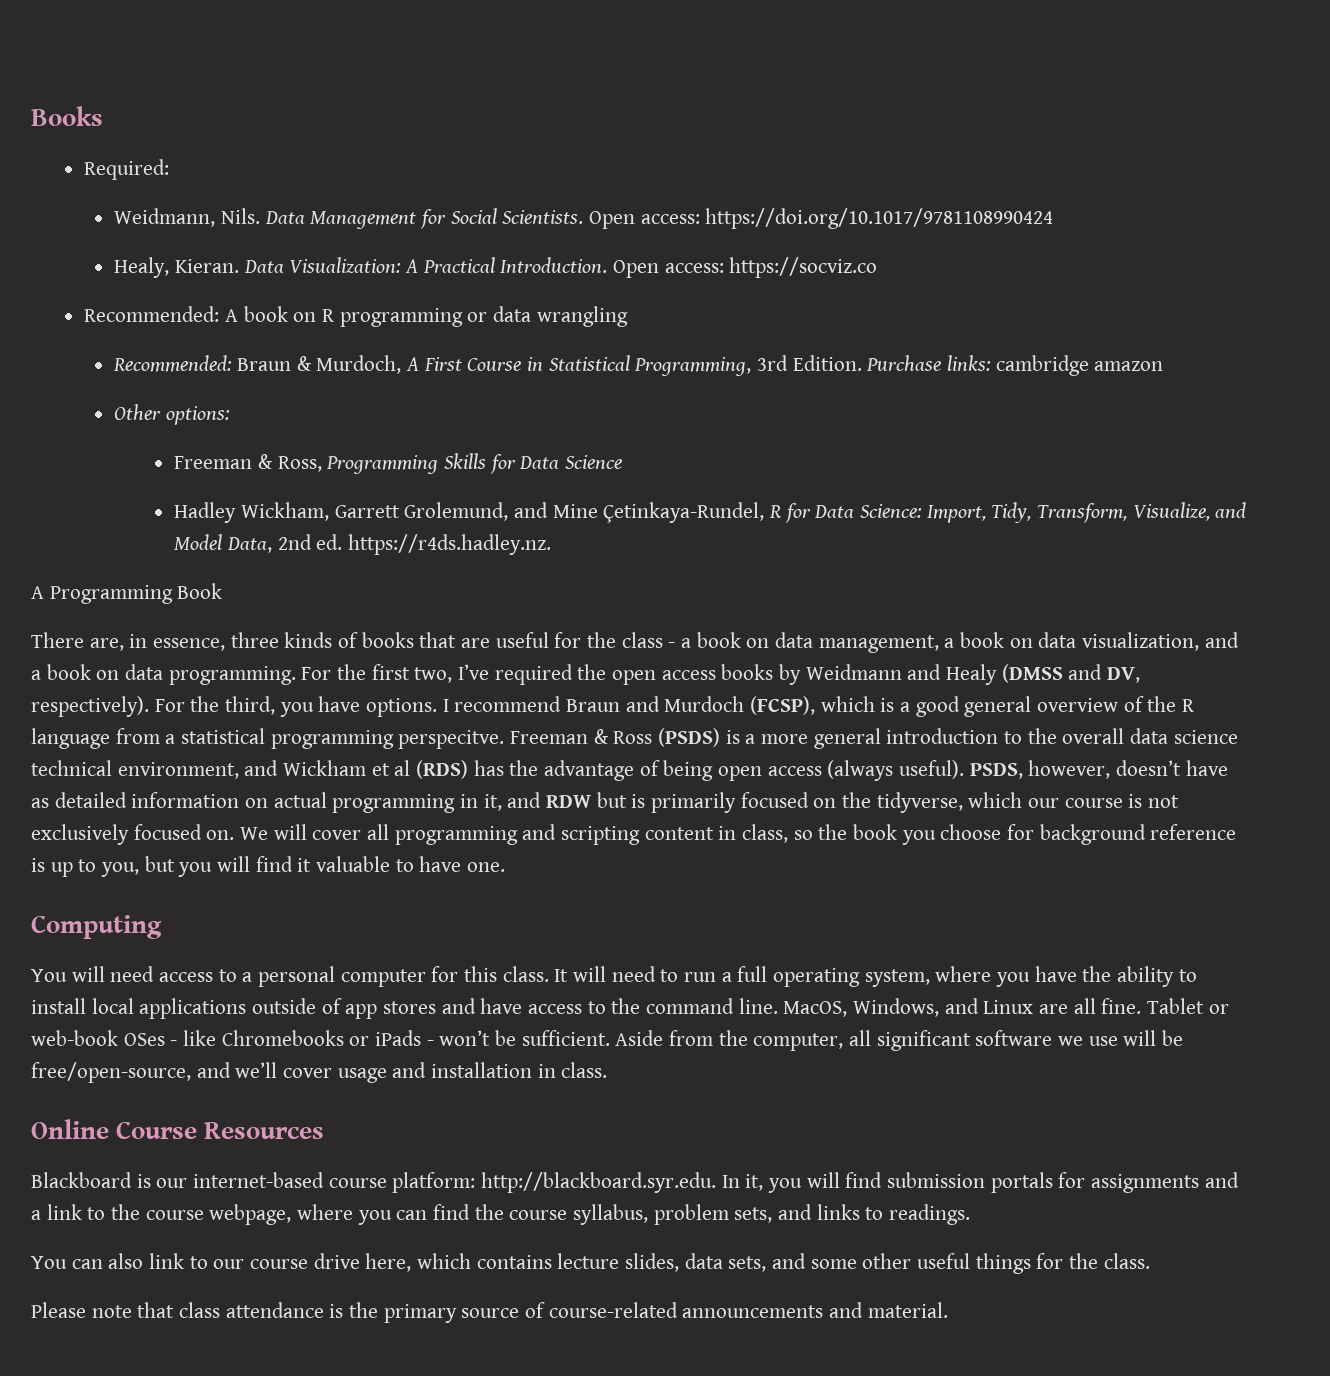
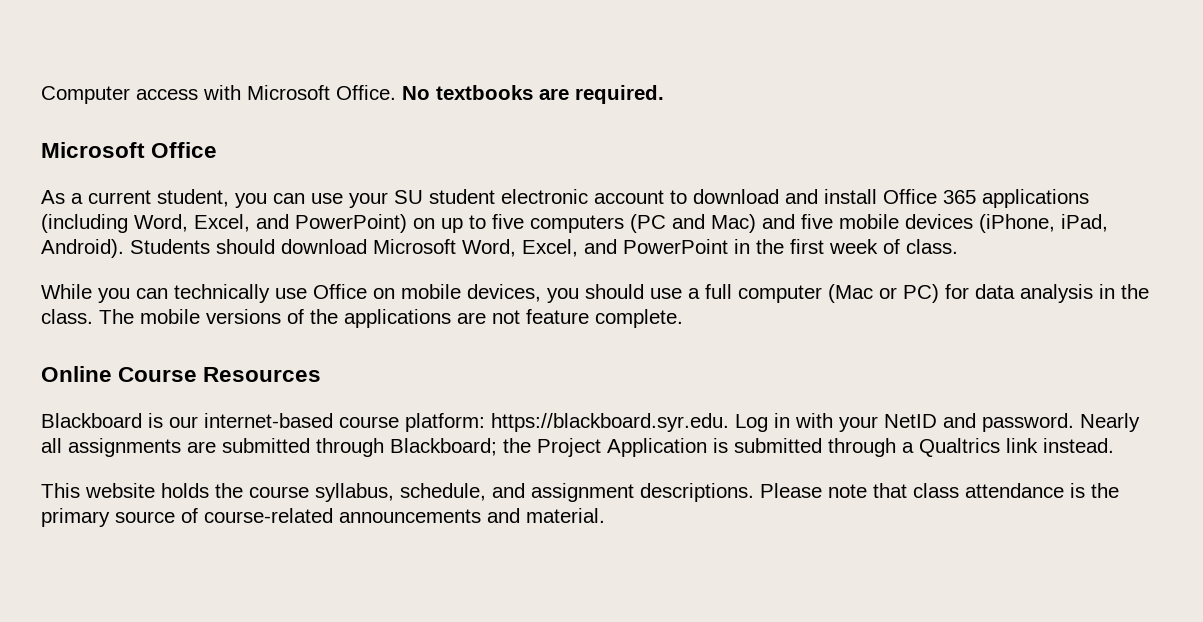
[31,106,103,126] [84,159,170,180] [114,208,1054,229] [114,257,878,278] [84,306,628,327] [113,355,1164,376] [114,404,230,425] [174,453,623,474] [174,502,1247,523] [174,534,552,555] [31,583,223,604] [31,632,1239,653] [31,664,1141,685] [31,696,1196,717] [31,728,1238,749] [31,760,1228,781] [31,792,1180,813] [31,824,1237,845] [31,856,506,877] [31,915,162,939] [31,966,1197,987] [31,998,1229,1019] [31,1030,1184,1051] [31,1062,608,1083] Books // Required: // Weidmann, Nils. Data Management for Social Scientists. Open access: https://doi.org/10.1017/9781108990424 // Healy, Kieran. Data Visualization: A Practical Introduction. Open access: https://socviz.co // Recommended: A book on R programming or data wrangling // Recommended: Braun & Murdoch, A First Course in Statistical Programming, 3rd Edition. Purchase links: cambridge amazon // Other options: // Freeman & Ross, Programming Skills for Data Science // Hadley Wickham, Garrett Grolemund, and Mine Çetinkaya-Rundel, R for Data Science: Import, Tidy, Transform, Visualize, and Model Data, 2nd ed. https://r4ds.hadley.nz. // A Programming Book // There are, in essence, three kinds of books that are useful for the class - a book on data management, a book on data visualization, and a book on data programming. For the first two, I’ve required the open access books by Weidmann and Healy (DMSS and DV, respectively). For the third, you have options. I recommend Braun and Murdoch (FCSP), which is a good general overview of the R language from a statistical programming perspecitve. Freeman & Ross (PSDS) is a more general introduction to the overall data science technical environment, and Wickham et al (RDS) has the advantage of being open access (always useful). PSDS, however, doesn’t have as detailed information on actual programming in it, and RDW but is primarily focused on the tidyverse, which our course is not exclusively focused on. We will cover all programming and scripting content in class, so the book you choose for background reference is up to you, but you will find it valuable to have one. // Computing // You will need access to a personal computer for this class. It will need to run a full operating system, where you have the ability to install local applications outside of app stores and have access to the command line. MacOS, Windows, and Linux are all fine. Tablet or web-book OSes - like Chromebooks or iPads - won’t be sufficient. Aside from the computer, all significant software we use will be free/open-source, and we’ll cover usage and installation in class. -> [41,85,664,104] [41,142,218,158] [41,189,1089,208] [41,214,1108,233] [41,239,958,258] [41,284,1149,303] [41,309,683,328] Computer access with Microsoft Office. No textbooks are required. // Microsoft Office // As a current student, you can use your SU student electronic account to download and install Office 365 applications (including Word, Excel, and PowerPoint) on up to five computers (PC and Mac) and five mobile devices (iPhone, iPad, Android). Students should download Microsoft Word, Excel, and PowerPoint in the first week of class. // While you can technically use Office on mobile devices, you should use a full computer (Mac or PC) for data analysis in the class. The mobile versions of the applications are not feature complete.
[481,1172,1239,1193] [31,1204,971,1225] [31,1253,1150,1274] http://blackboard.syr.edu. In it, you will find submission portals for assignments and a link to the course webpage, where you can find the course syllabus, problem sets, and links to readings. // You can also link to our course drive here, which contains lecture slides, data sets, and some other useful things for the class. // -> [491,413,1140,432] [41,438,1114,457] [41,483,754,502] https://blackboard.syr.edu. Log in with your NetID and password. Nearly all assignments are submitted through Blackboard; the Project Application is submitted through a Qualtrics link instead. // This website holds the course syllabus, schedule, and assignment descriptions.

